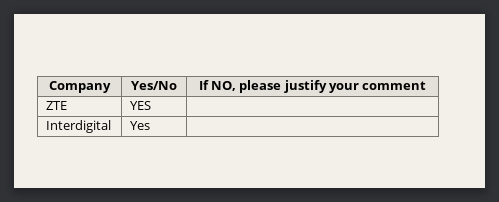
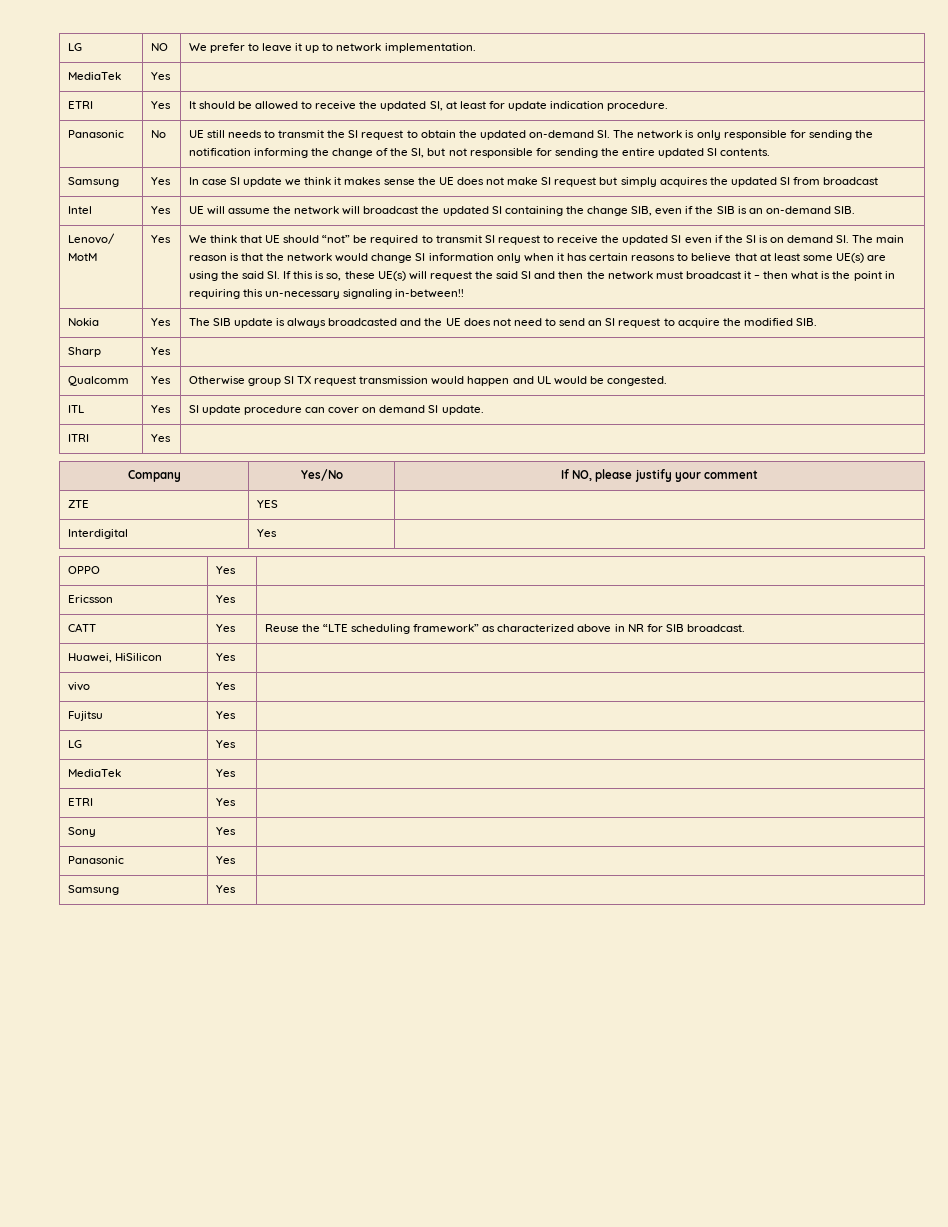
(49, 87) none -> [67,43,82,51] [150,43,168,51] [188,43,476,53] [67,72,121,80] [150,72,171,80] [67,101,93,109] [150,101,171,109] [188,101,669,111] [67,130,124,138] [150,130,166,138] [188,130,873,140] [188,148,771,158] [67,177,119,187] [150,177,171,185] [188,177,879,187] [67,206,92,214] [150,206,171,214] [188,206,855,216] [67,233,115,244] [67,253,97,261] [150,235,171,243] [188,235,905,245] [188,253,887,263] [188,271,895,281] [188,289,465,299] [67,318,99,326] [150,318,171,326] [188,318,817,328] [67,347,101,357] [150,347,171,355] [67,376,129,386] [150,376,171,384] [188,376,667,386] [67,405,84,413] [150,405,171,413] [188,405,484,415] [67,434,89,442] [150,434,171,442] LG | NO | We prefer to leave it up to network implementation. // MediaTek | Yes | // ETRI | Yes | It should be allowed to receive the updated SI, at least for update indication procedure. // Panasonic | No | UE still needs to transmit the SI request to obtain the updated on-demand SI. The network is only responsible for sending the notification informing the change of the SI, but not responsible for sending the entire updated SI contents. // Samsung | Yes | In case SI update we think it makes sense the UE does not make SI request but simply acquires the updated SI from broadcast // Intel | Yes | UE will assume the network will broadcast the updated SI containing the change SIB, even if the SIB is an on-demand SIB. // Lenovo/ MotM | Yes | We think that UE should “not” be required to transmit SI request to receive the updated SI even if the SI is on demand SI. The main reason is that the network would change SI information only when it has certain reasons to believe that at least some UE(s) are using the said SI. If this is so, these UE(s) will request the said SI and then the network must broadcast it – then what is the point in requiring this un-necessary signaling in-between!! // Nokia | Yes | The SIB update is always broadcasted and the UE does not need to send an SI request to acquire the modified SIB. // Sharp | Yes | // Qualcomm | Yes | Otherwise group SI TX request transmission would happen and UL would be congested. // ITL | Yes | SI update procedure can cover on demand SI update. // ITRI | Yes | //
(151, 125) none -> [67,566,100,574] [215,566,236,574] [67,595,113,603] [215,595,236,603] [67,623,96,632] [215,624,236,632] [264,624,745,634] [67,653,162,663] [215,653,236,661] [67,682,90,691] [215,682,236,690] [67,711,103,721] [215,711,236,719] [67,740,82,748] [215,740,236,748] [67,769,121,777] [215,769,236,777] [67,798,93,806] [215,798,236,806] [67,827,96,837] [215,827,236,835] [67,856,124,864] [215,856,236,864] [67,885,119,895] [215,885,236,893] // OPPO | Yes | // Ericsson | Yes | // CATT | Yes | Reuse the “LTE scheduling framework” as characterized above in NR for SIB broadcast. // Huawei, HiSilicon | Yes | // vivo | Yes | // Fujitsu | Yes | // LG | Yes | // MediaTek | Yes | // ETRI | Yes | // Sony | Yes | // Panasonic | Yes | // Samsung | Yes |

